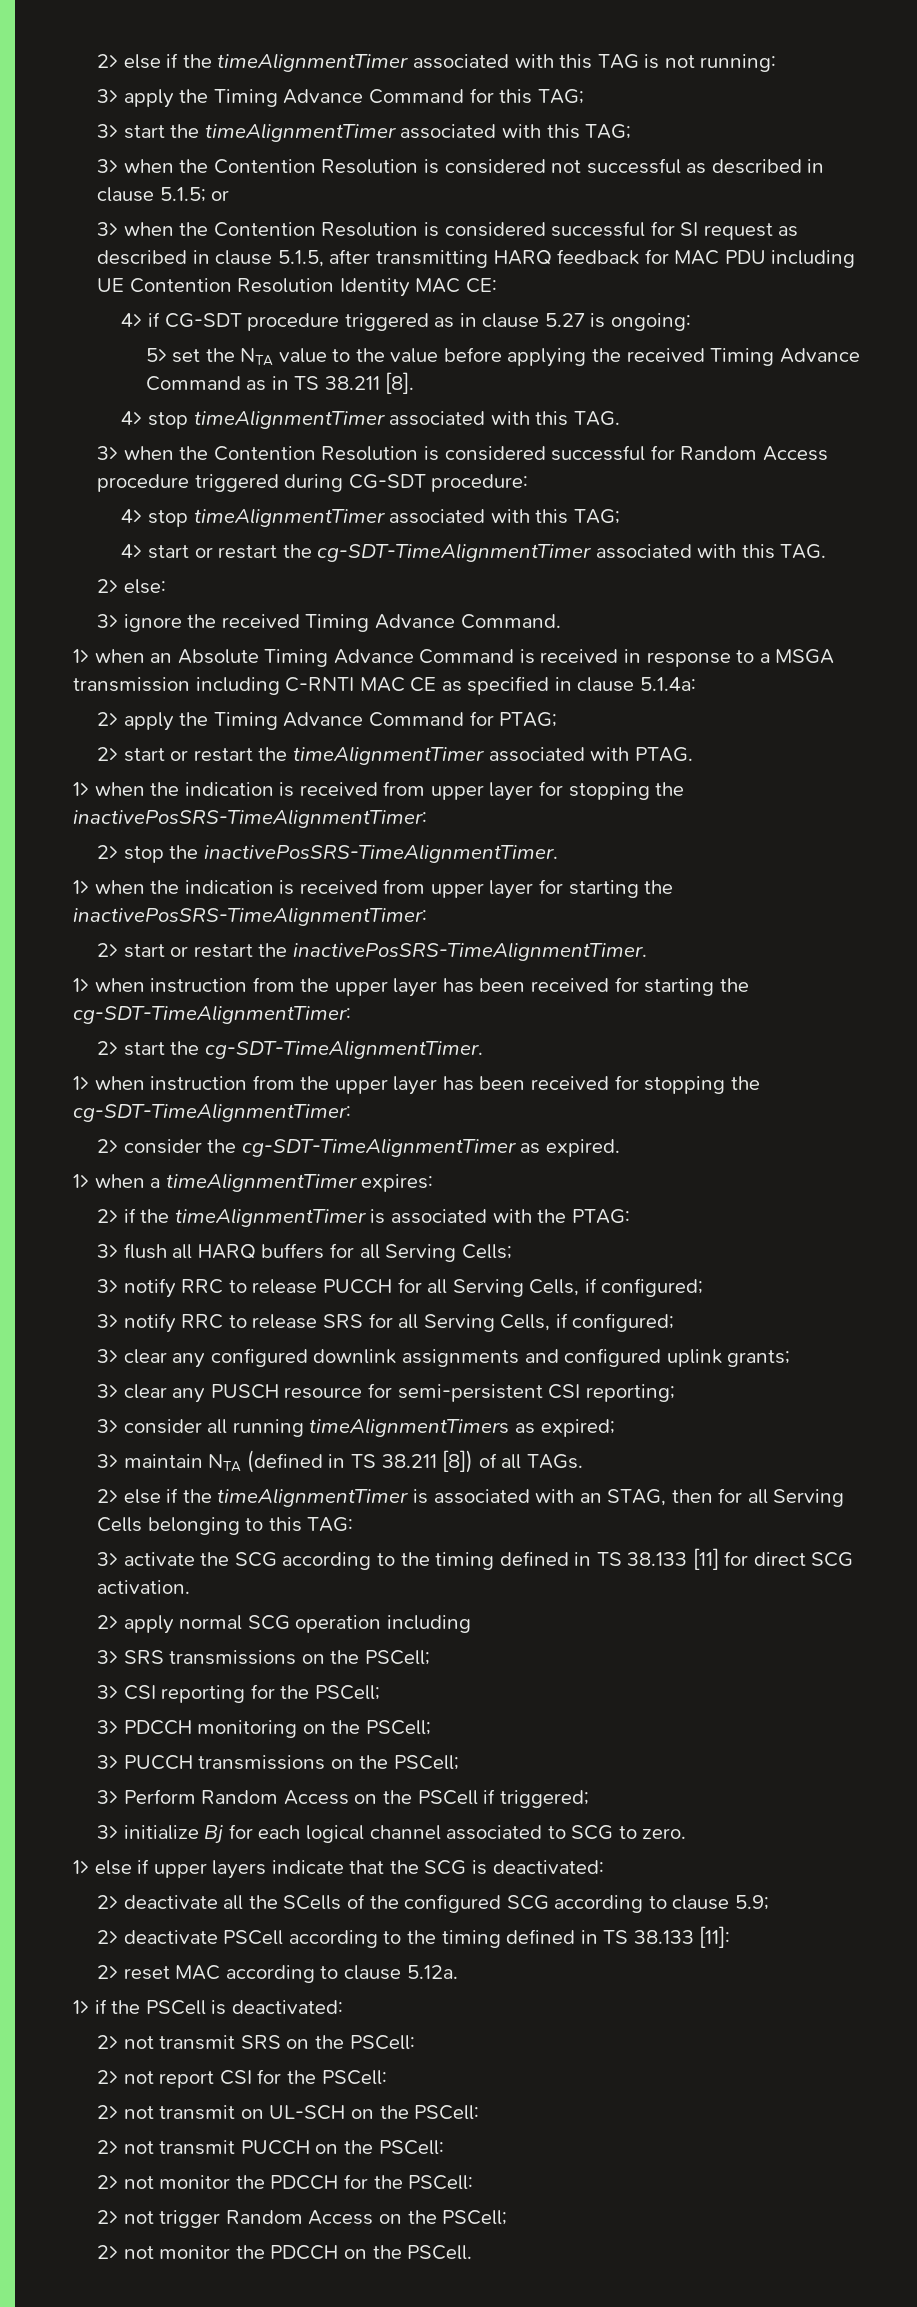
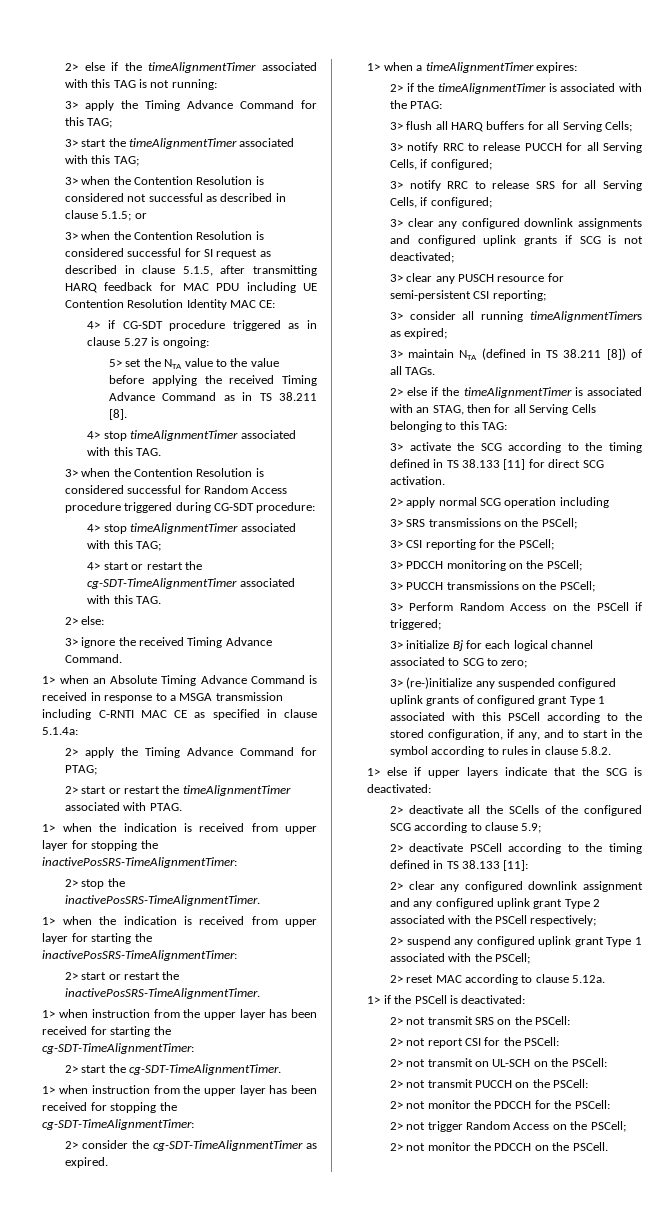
[727,1350,791,1367] grants; -> [524,235,643,246] [389,252,454,263] grants if SCG is not deactivated;
[642,1828,687,1839] zero. -> [501,660,528,668] [389,677,617,689] [389,695,606,706] [389,712,642,723] [389,729,642,740] [389,746,612,757] zero; // 3> (re-)initialize any suspended configured uplink grants of configured grant Type 1 associated with this PSCell according to the stored configuration, if any, and to start in the symbol according to rules in clause 5.8.2.
(731, 1937) none -> [389,881,643,892] [389,898,601,909] [389,915,597,926] [389,936,642,947] [389,953,531,964] // 2> clear any configured downlink assignment and any configured uplink grant Type 2 associated with the PSCell respectively; // 2> suspend any configured uplink grant Type 1 associated with the PSCell;

